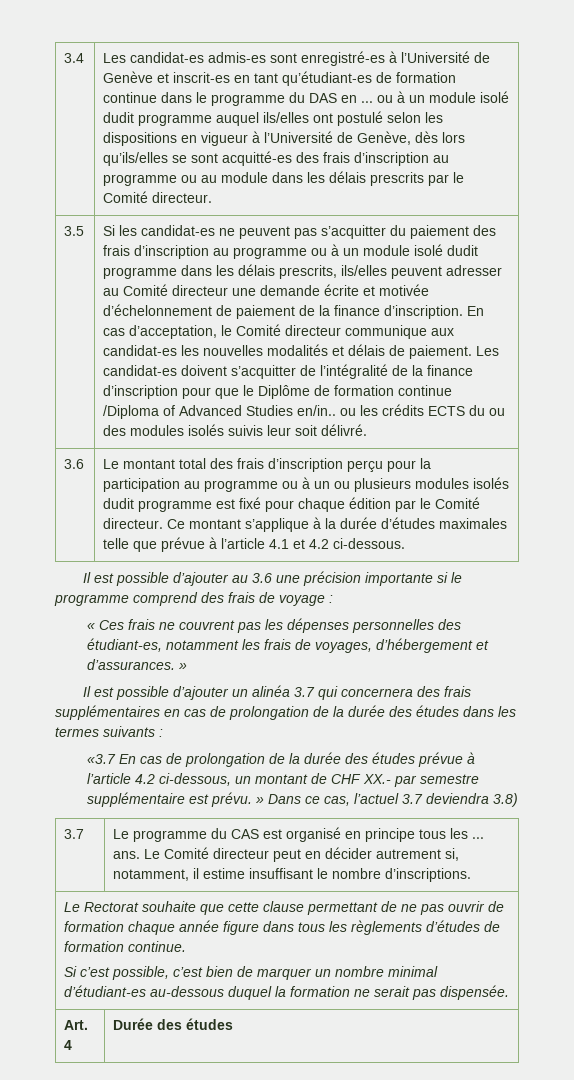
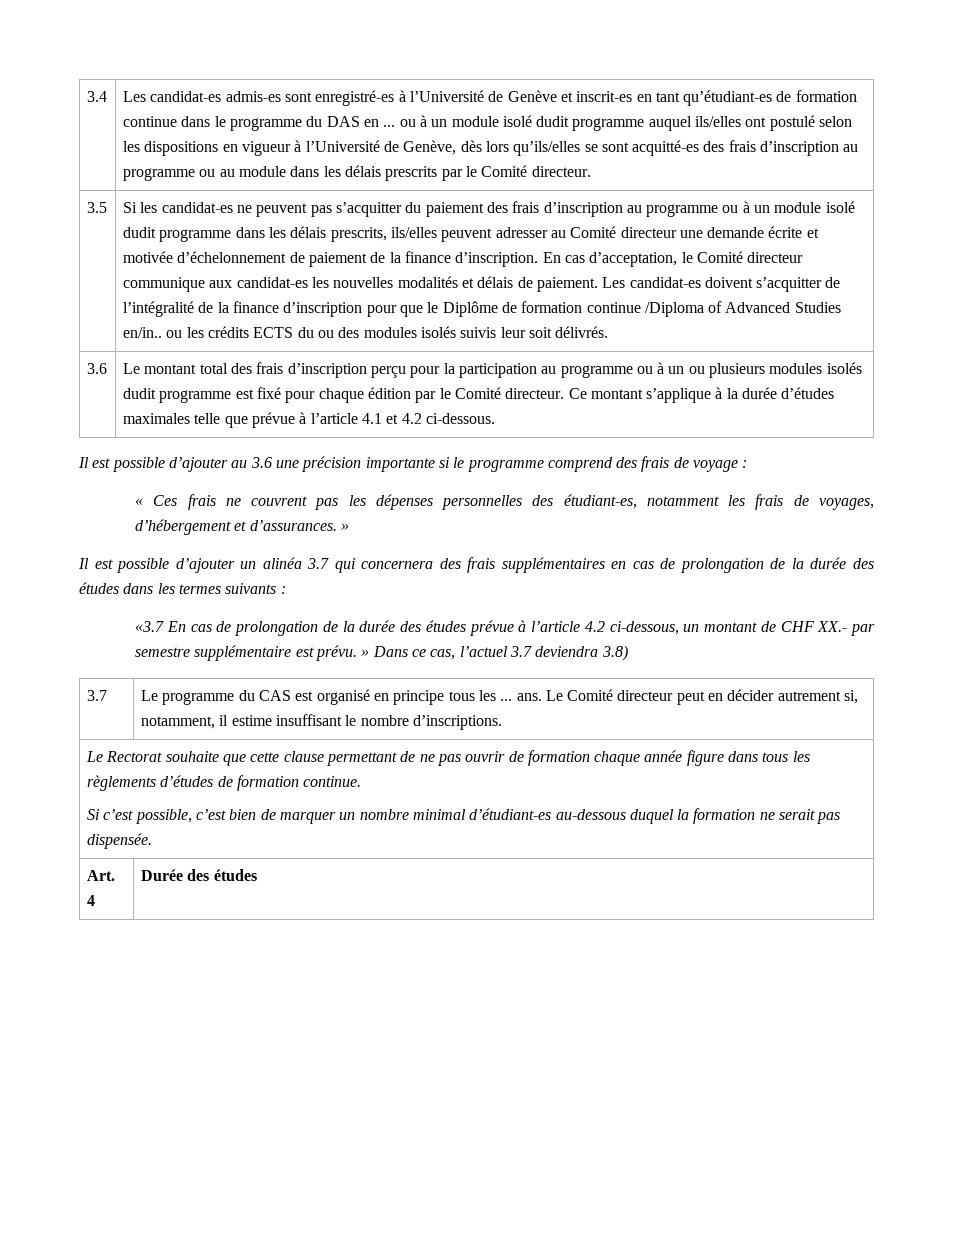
[321,424,368,436] délivré. -> [555,326,609,338] délivrés.

